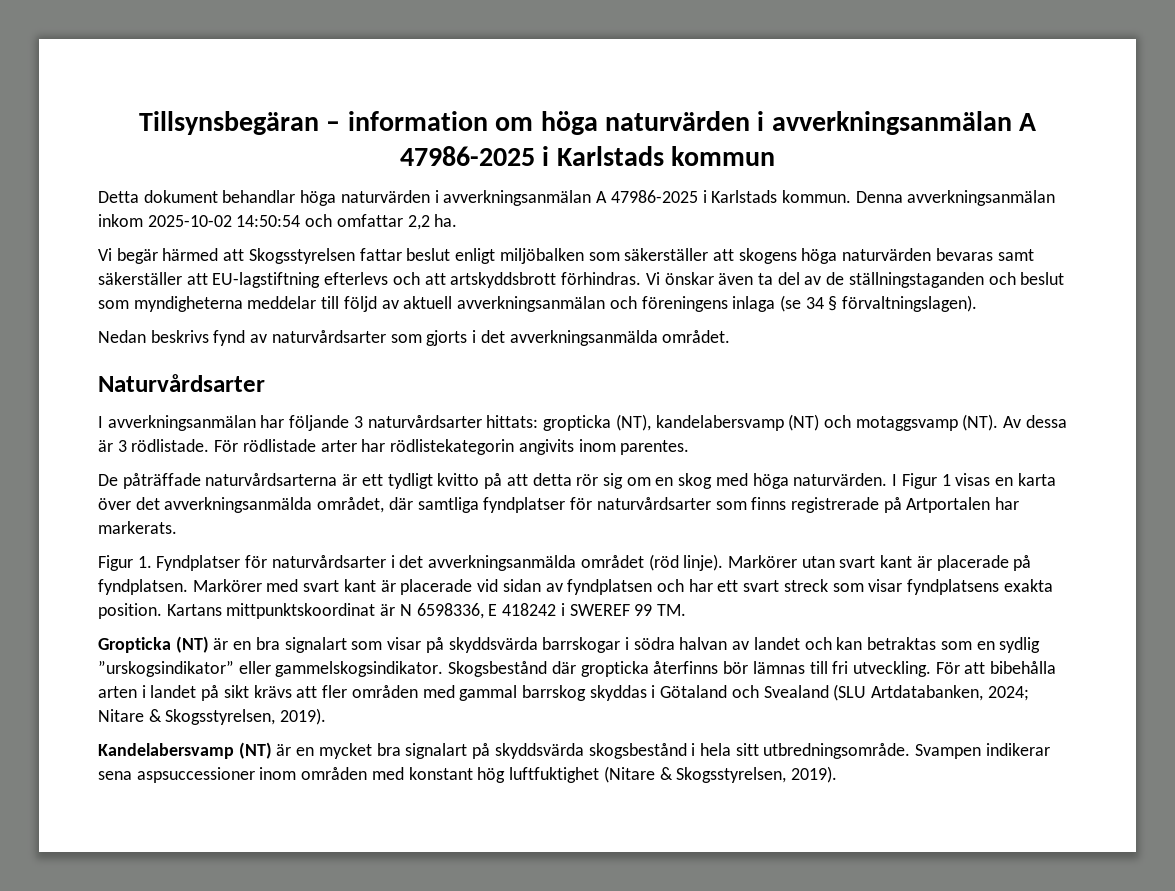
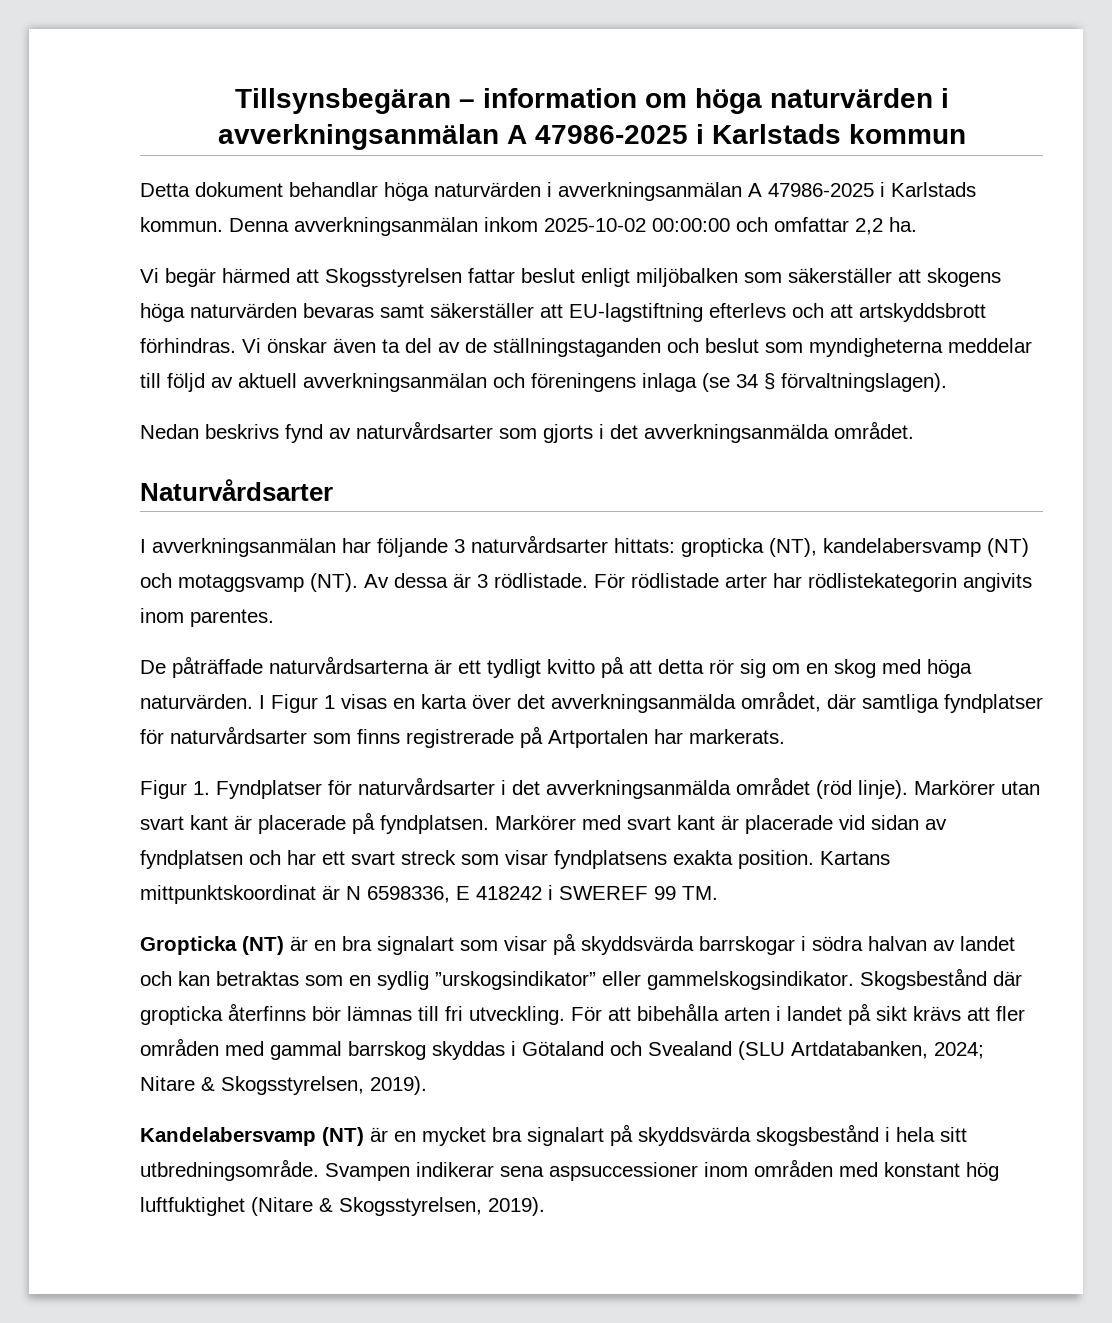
[236,215,301,227] 14:50:54 -> [652,218,730,232] 00:00:00

